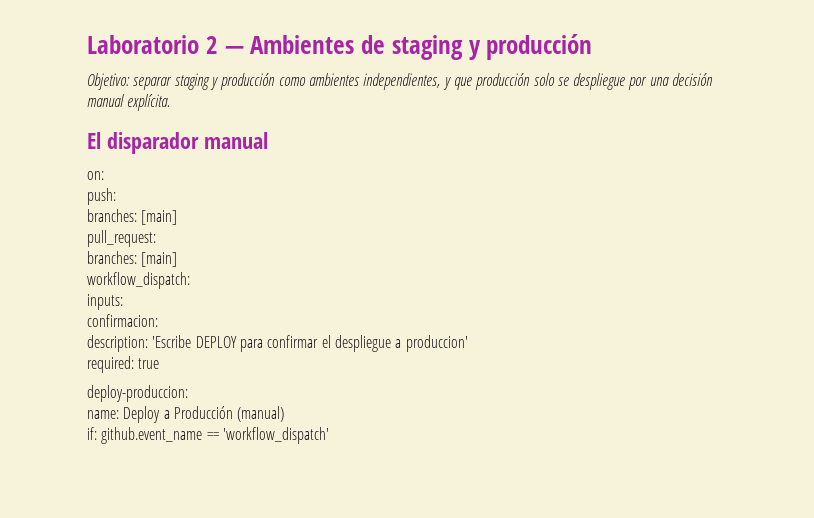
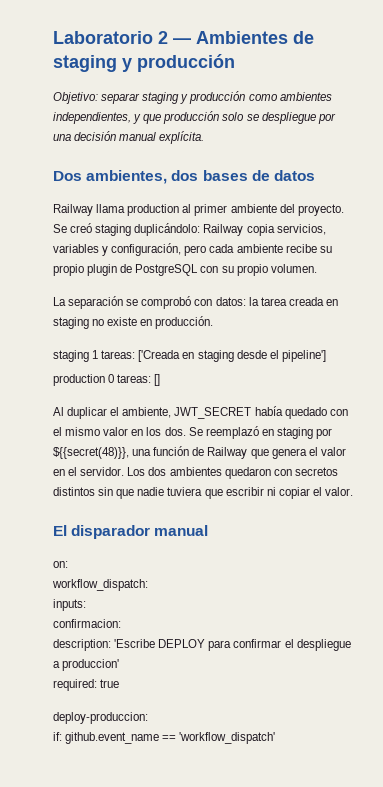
[87,132,268,154] [87,171,104,180] [87,188,116,205] [87,209,178,225] [87,230,156,247] [87,251,178,267] El disparador manual // on: // push: // branches: [main] // pull_request: // branches: [main] -> [53,170,315,184] [53,204,344,216] [53,223,326,236] [53,243,332,256] [53,264,317,276] [53,296,338,309] [53,316,214,329] [53,350,326,362] [53,374,161,386] [53,406,348,419] [53,426,333,439] [53,446,346,459] [53,467,338,479] [53,487,354,499] [53,525,209,539] [53,561,68,568] Dos ambientes, dos bases de datos // Railway llama production al primer ambiente del proyecto. Se creó staging duplicándolo: Railway copia servicios, variables y configuración, pero cada ambiente recibe su propio plugin de PostgreSQL con su propio volumen. // La separación se comprobó con datos: la tarea creada en staging no existe en producción. // staging 1 tareas: ['Creada en staging desde el pipeline'] // production 0 tareas: [] // Al duplicar el ambiente, JWT_SECRET había quedado con el mismo valor en los dos. Se reemplazó en staging por ${{secret(48)}}, una función de Railway que genera el valor en el servidor. Los dos ambientes quedaron con secretos distintos sin que nadie tuviera que escribir ni copiar el valor. // El disparador manual // on:
[87,406,285,423] // name: Deploy a Producción (manual) -> (148, 718) none

